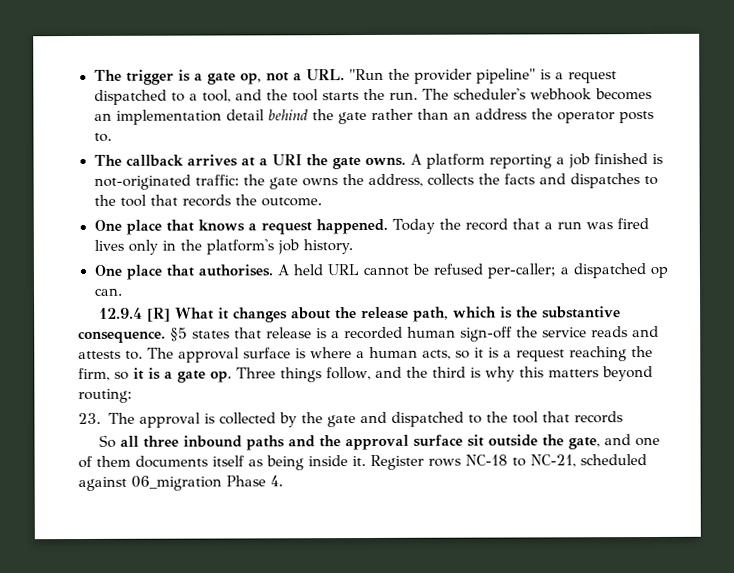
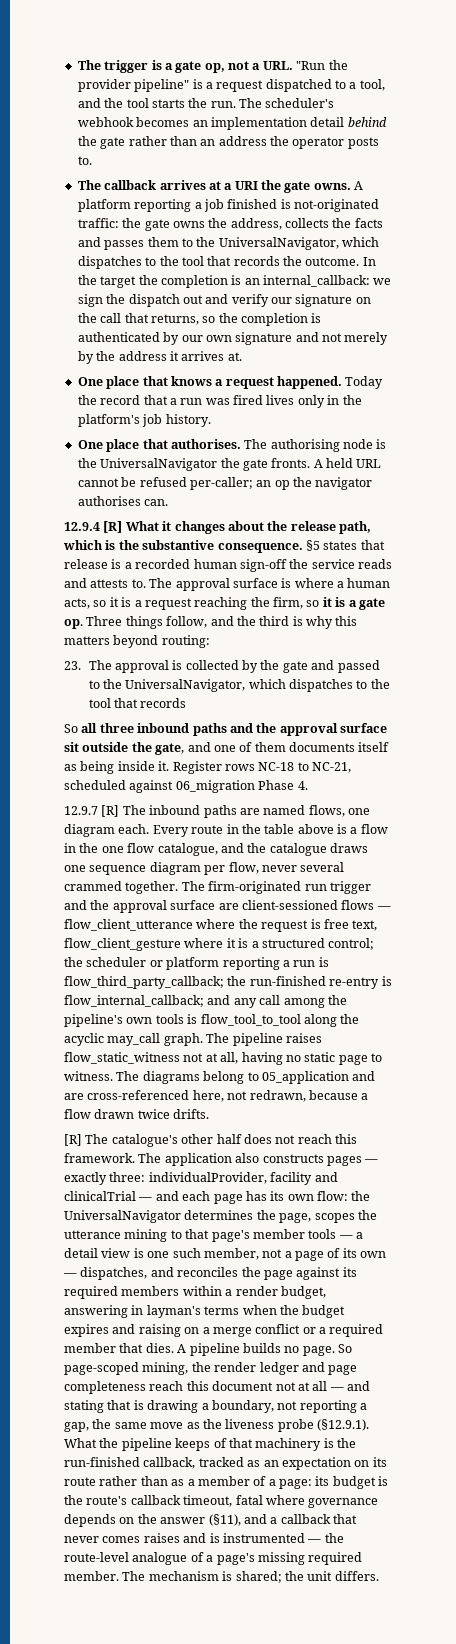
(566, 179) none -> [104,237,379,250] passes them to the UniversalNavigator, which
(322, 202) none -> [362,257,376,266] [77,275,392,288] [77,294,371,307] [77,313,322,326] [77,332,389,345] [77,351,242,364] In the target the completion is an internal_callback: we sign the dispatch out and verify our signature on the call that returns, so the completion is authenticated by our own signature and not merely by the address it arrives at.
(273, 270) none -> [244,439,387,452] [77,458,311,471] The authorising node is the UniversalNavigator the gate fronts.
[559,263,668,279] a dispatched op -> [256,477,373,490] [77,496,141,506] an op the navigator authorises
[390,411,464,427] dispatched -> [337,660,380,673] [88,679,354,692] passed to the UniversalNavigator, which dispatches
(283, 481) none -> [64,805,370,818] [64,824,388,837] [64,843,368,856] [64,862,345,875] [64,881,371,894] [64,900,391,913] [64,919,378,932] [64,938,375,951] [64,957,329,970] [64,976,392,989] [64,995,347,1008] [64,1014,360,1027] [64,1033,322,1046] [64,1052,382,1065] [64,1071,376,1084] [64,1090,369,1102] [64,1109,210,1119] [64,1134,357,1147] [64,1153,379,1166] [64,1172,338,1185] [64,1191,371,1204] [64,1210,377,1223] [64,1229,363,1242] [64,1248,387,1261] [63,1267,357,1280] [64,1286,326,1299] [64,1305,346,1318] [64,1324,384,1337] [64,1343,352,1356] [64,1362,358,1375] [64,1381,370,1394] [64,1400,367,1413] [64,1419,369,1432] [64,1438,356,1451] [64,1457,387,1470] [64,1476,389,1489] [64,1495,379,1508] [64,1514,357,1527] [64,1533,344,1543] [64,1552,363,1565] [64,1571,379,1583] // 12.9.7 [R] The inbound paths are named flows, one diagram each. Every route in the table above is a flow in the one flow catalogue, and the catalogue draws one sequence diagram per flow, never several crammed together. The firm-originated run trigger and the approval surface are client-sessioned flows — flow_client_utterance where the request is free text, flow_client_gesture where it is a structured control; the scheduler or platform reporting a run is flow_third_party_callback; the run-finished re-entry is flow_internal_callback; and any call among the pipeline's own tools is flow_tool_to_tool along the acyclic may_call graph. The pipeline raises flow_static_witness not at all, having no static page to witness. The diagrams belong to 05_application and are cross-referenced here, not redrawn, because a flow drawn twice drifts. // [R] The catalogue's other half does not reach this framework. The application also constructs pages — exactly three: individualProvider, facility and clinicalTrial — and each page has its own flow: the UniversalNavigator determines the page, scopes the utterance mining to that page's member tools — a detail view is one such member, not a page of its own — dispatches, and reconciles the page against its required members within a render budget, answering in layman's terms when the budget expires and raising on a merge conflict or a required member that dies. A pipeline builds no page. So page-scoped mining, the render ledger and page completeness reach this document not at all — and stating that is drawing a boundary, not reporting a gap, the same move as the liveness probe (§12.9.1). What the pipeline keeps of that machinery is the run-finished callback, tracked as an expectation on its route rather than as a member of a page: its budget is the route's callback timeout, fatal where governance depends on the answer (§11), and a callback that never comes raises and is instrumented — the route-level analogue of a page's missing required member. The mechanism is shared; the unit differs.

